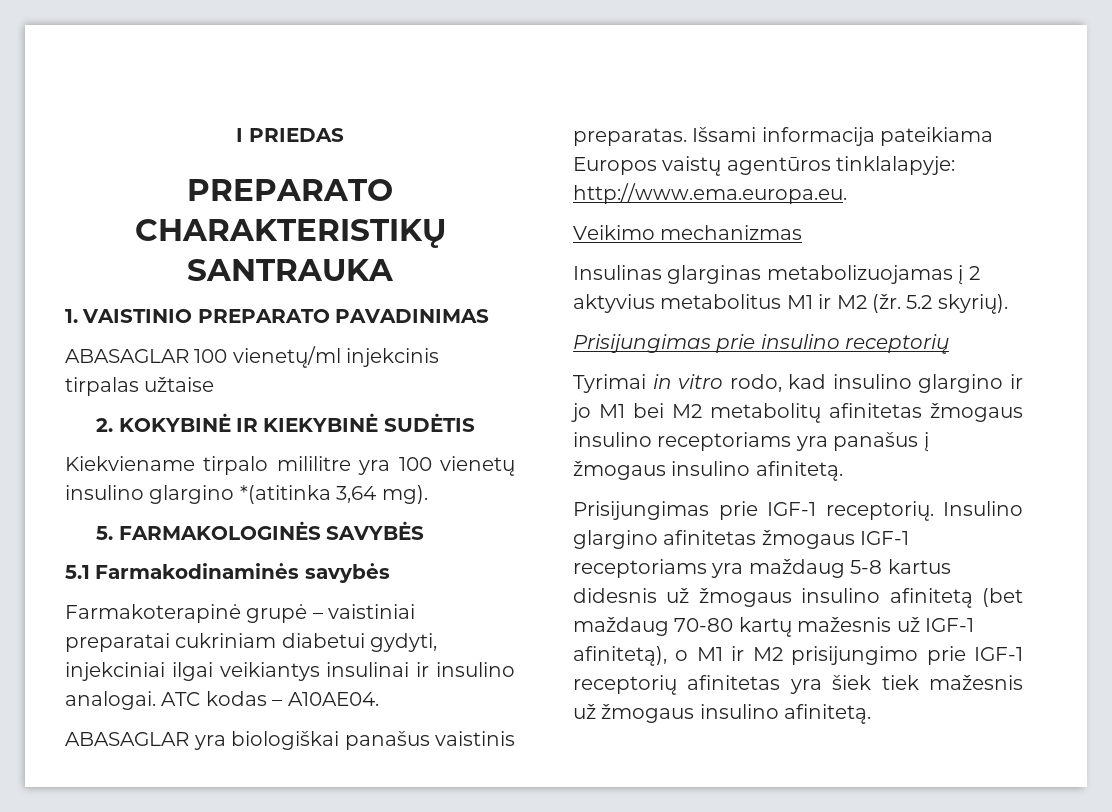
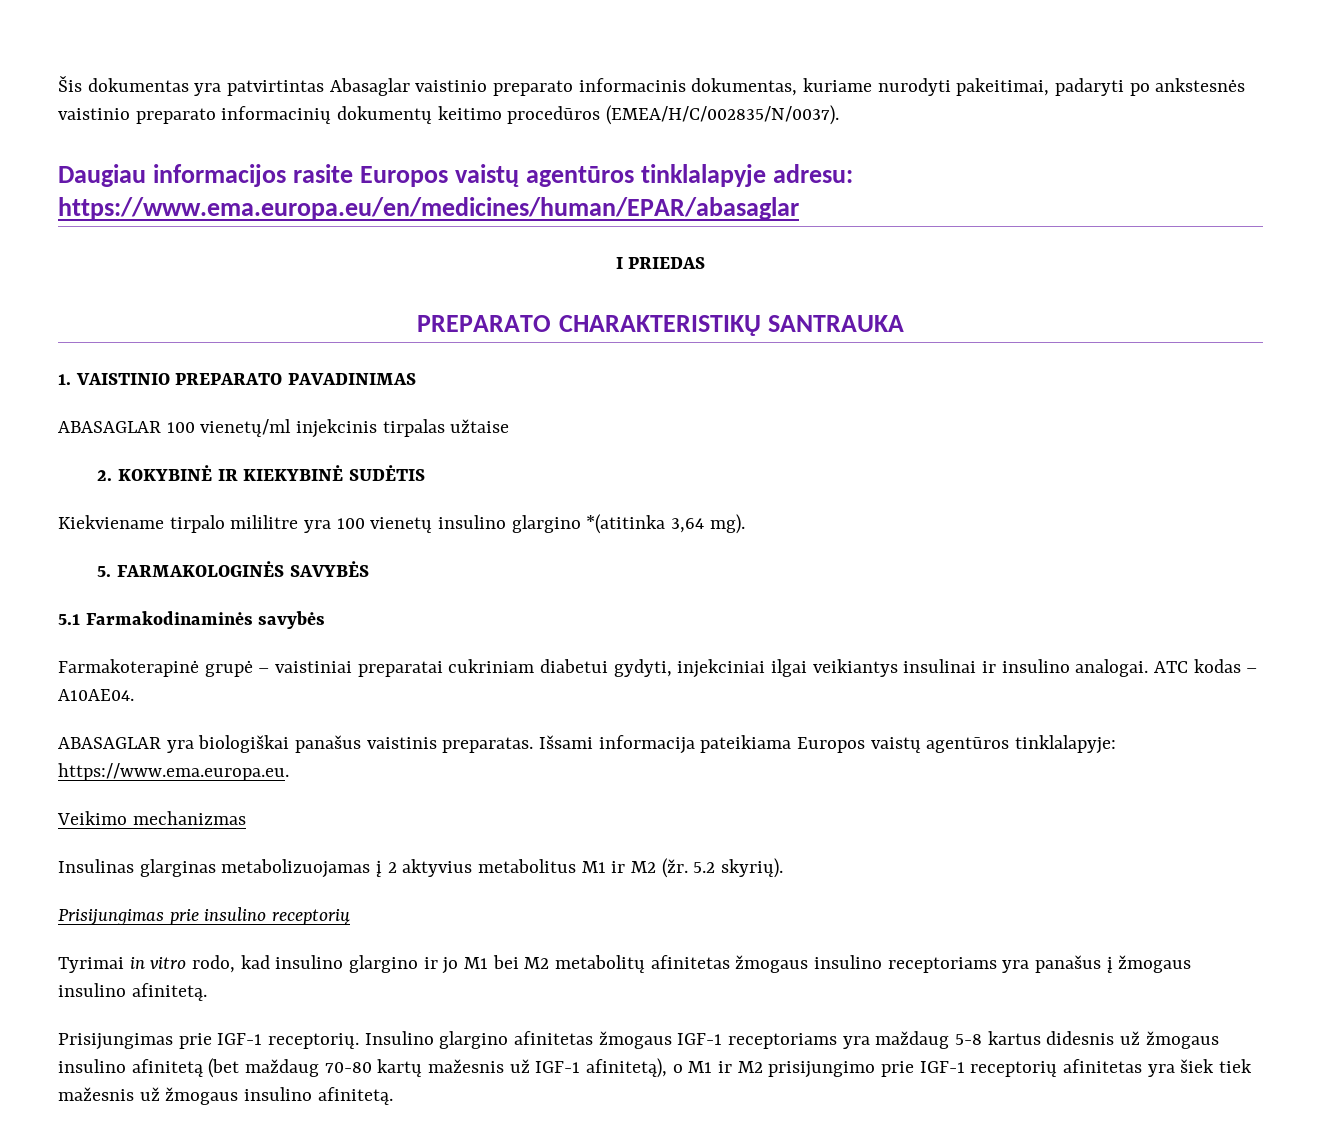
(236, 135) none -> [58,76,1246,96] [58,105,840,125] [58,164,854,187] [58,197,799,220] Šis dokumentas yra patvirtintas Abasaglar vaistinio preparato informacinis dokumentas, kuriame nurodyti pakeitimai, padaryti po ankstesnės vaistinio preparato informacinių dokumentų keitimo procedūros (EMEA/H/C/002835/N/0037). // Daugiau informacijos rasite Europos vaistų agentūros tinklalapyje adresu: https://www.ema.europa.eu/en/medicines/human/EPAR/abasaglar //
[573,183,847,204] http://www.ema.europa.eu. -> [58,763,289,781] https://www.ema.europa.eu.

